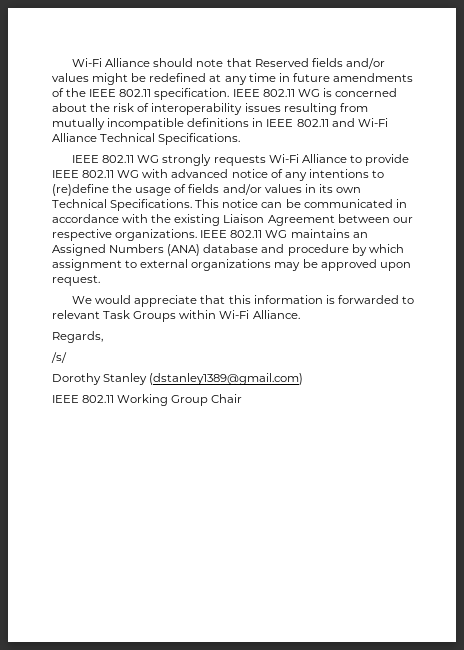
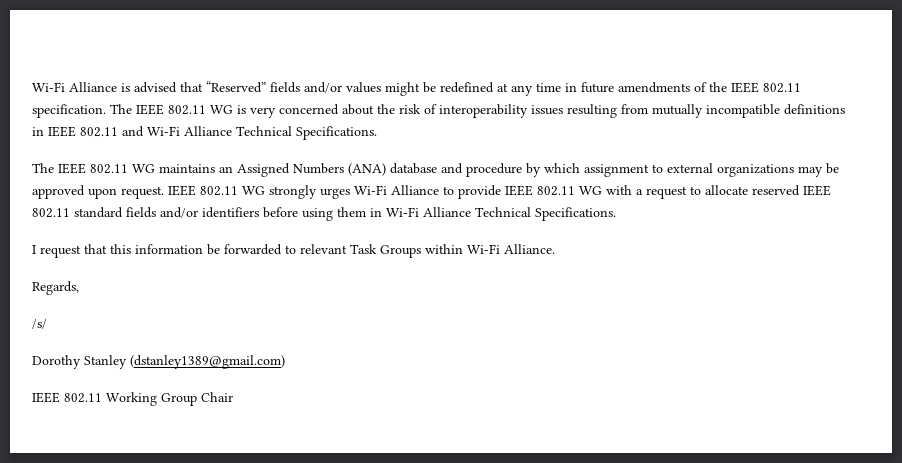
[72,58,309,67] Wi-Fi Alliance should note that Reserved -> [32,81,266,93] Wi-Fi Alliance is advised that “Reserved”
(230, 94) none -> [110,104,132,114] The
(332, 92) none -> [250,107,276,118] very
[72,154,410,166] [52,169,384,181] [52,184,361,196] [52,199,407,211] [52,214,413,226] [52,229,198,241] IEEE 802.11 WG strongly requests Wi-Fi Alliance to provide IEEE 802.11 WG with advanced notice of any intentions to (re)define the usage of fields and/or values in its own Technical Specifications. This notice can be communicated in accordance with the existing Liaison Agreement between our respective organizations. -> [32,163,54,173] The
[72,295,198,307] // We would appreciate -> [168,185,831,199] [32,207,616,221] [32,245,81,258] IEEE 802.11 WG strongly urges Wi-Fi Alliance to provide IEEE 802.11 WG with a request to allocate reserved IEEE 802.11 standard fields and/or identifiers before using them in Wi-Fi Alliance Technical Specifications. // I request
[325,295,335,304] is -> [207,244,220,255] be

